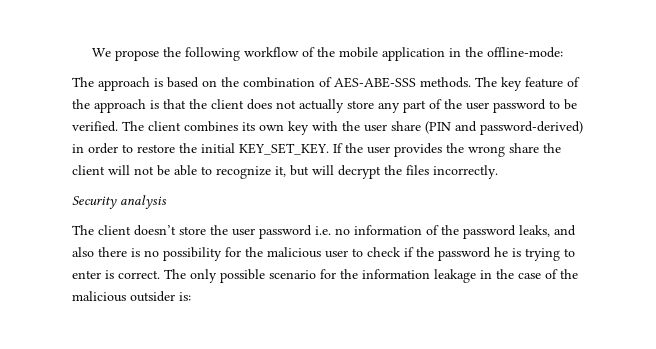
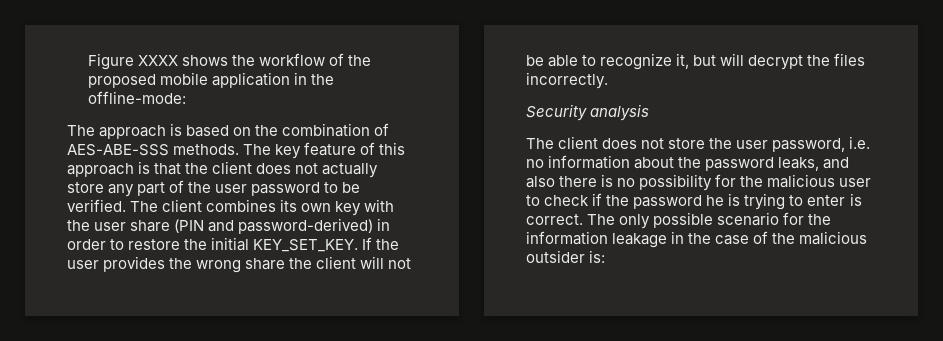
[92,47,241,61] We propose the following -> [87,53,256,70] Figure XXXX shows the
(336, 52) none -> [87,74,156,88] proposed
[72,99,90,109] the -> [379,142,406,155] this
[134,225,176,236] doesn’t -> [602,138,665,149] does not
[259,225,312,239] password -> [772,138,846,152] password,
[426,225,439,235] of -> [634,157,675,169] about

